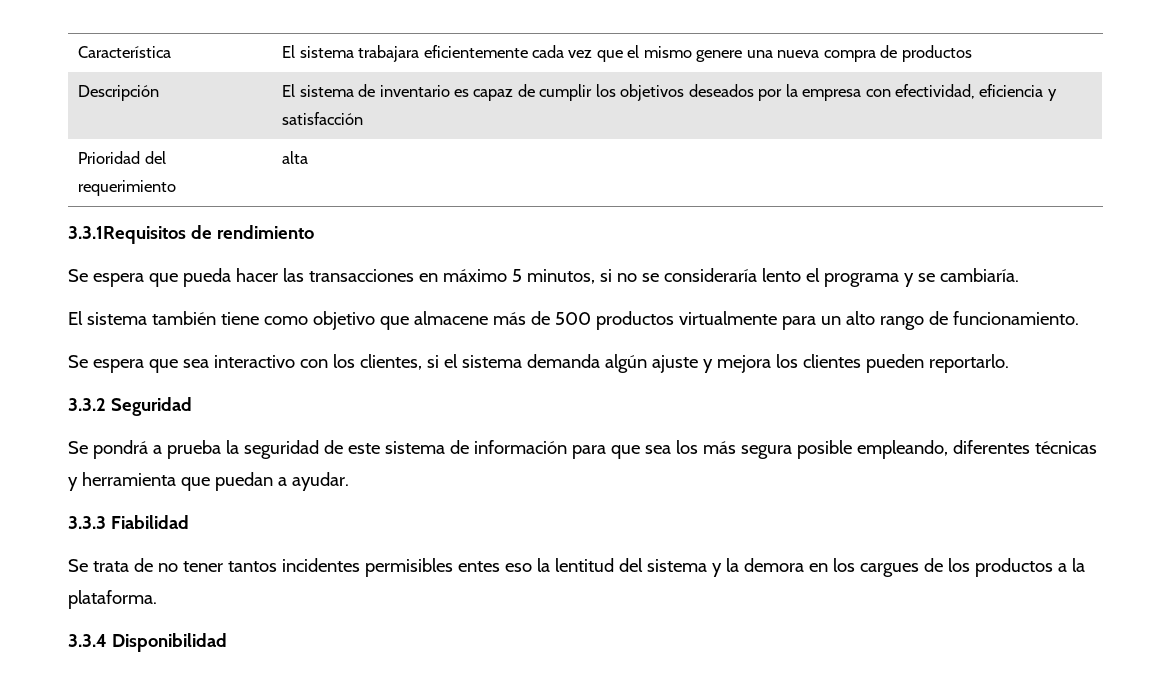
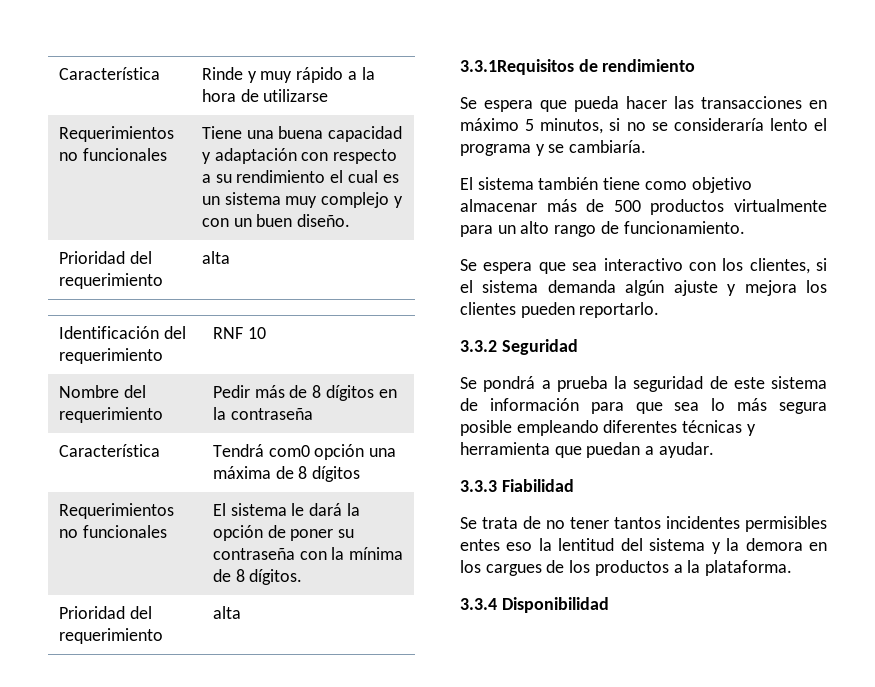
[78,46,172,58] [282,45,972,62] [78,85,160,101] [282,84,1057,101] [282,112,364,125] Característica | El sistema trabajara eficientemente cada vez que el mismo genere una nueva compra de productos // Descripción | El sistema de inventario es capaz de cumplir los objetivos deseados por la empresa con efectividad, eficiencia y satisfacción -> [58,67,160,80] [201,67,375,83] [201,89,329,102] [58,126,174,142] [58,148,167,161] [201,126,403,142] [201,148,398,164] [201,170,399,183] [201,192,403,208] [201,214,351,227] [58,251,152,264] [58,273,163,289] [201,251,230,264] [58,326,186,339] [58,348,163,364] [212,327,266,339] [58,385,146,398] [58,407,163,423] [212,385,397,401] [212,407,313,420] [58,444,160,457] [212,444,397,460] [212,466,361,482] [58,503,174,519] [58,525,167,538] [212,503,360,516] [212,525,355,541] [212,547,404,560] [212,569,303,585] Característica | Rinde y muy rápido a la hora de utilizarse // Requerimientos no funcionales | Tiene una buena capacidad y adaptación con respecto a su rendimiento el cual es un sistema muy complejo y con un buen diseño. // Prioridad del requerimiento | alta // Identificación del requerimiento | RNF 10 // Nombre del requerimiento | Pedir más de 8 dígitos en la contraseña // Característica | Tendrá com0 opción una máxima de 8 dígitos // Requerimientos no funcionales | El sistema le dará la opción de poner su contraseña con la mínima de 8 dígitos.
[379,311,488,330] que almacene -> [460,199,537,212] almacenar
[675,440,698,454] los -> [711,398,726,411] lo
[856,440,948,459] empleando, -> [516,420,599,436] empleando

